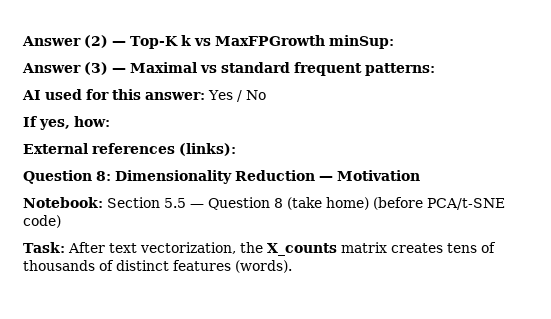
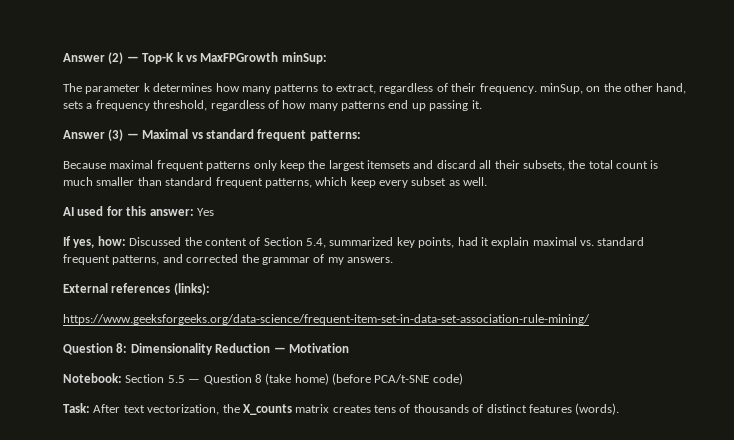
(394, 42) none -> [63,83,687,94] [63,100,482,111] // The parameter k determines how many patterns to extract, regardless of their frequency. minSup, on the other hand, sets a frequency threshold, regardless of how many patterns end up passing it.
(435, 69) none -> [63,160,659,171] [63,177,488,188] // Because maximal frequent patterns only keep the largest itemsets and discard all their subsets, the total count is much smaller than standard frequent patterns, which keep every subset as well.
[236,90,266,102] / No -> (214, 212) none
(110, 121) none -> [129,237,645,248] [63,254,393,265] Discussed the content of Section 5.4, summarized key points, had it explain maximal vs. standard frequent patterns, and corrected the grammar of my answers.
(236, 149) none -> [63,314,590,325] // https://www.geeksforgeeks.org/data-science/frequent-item-set-in-data-set-association-rule-mining/

